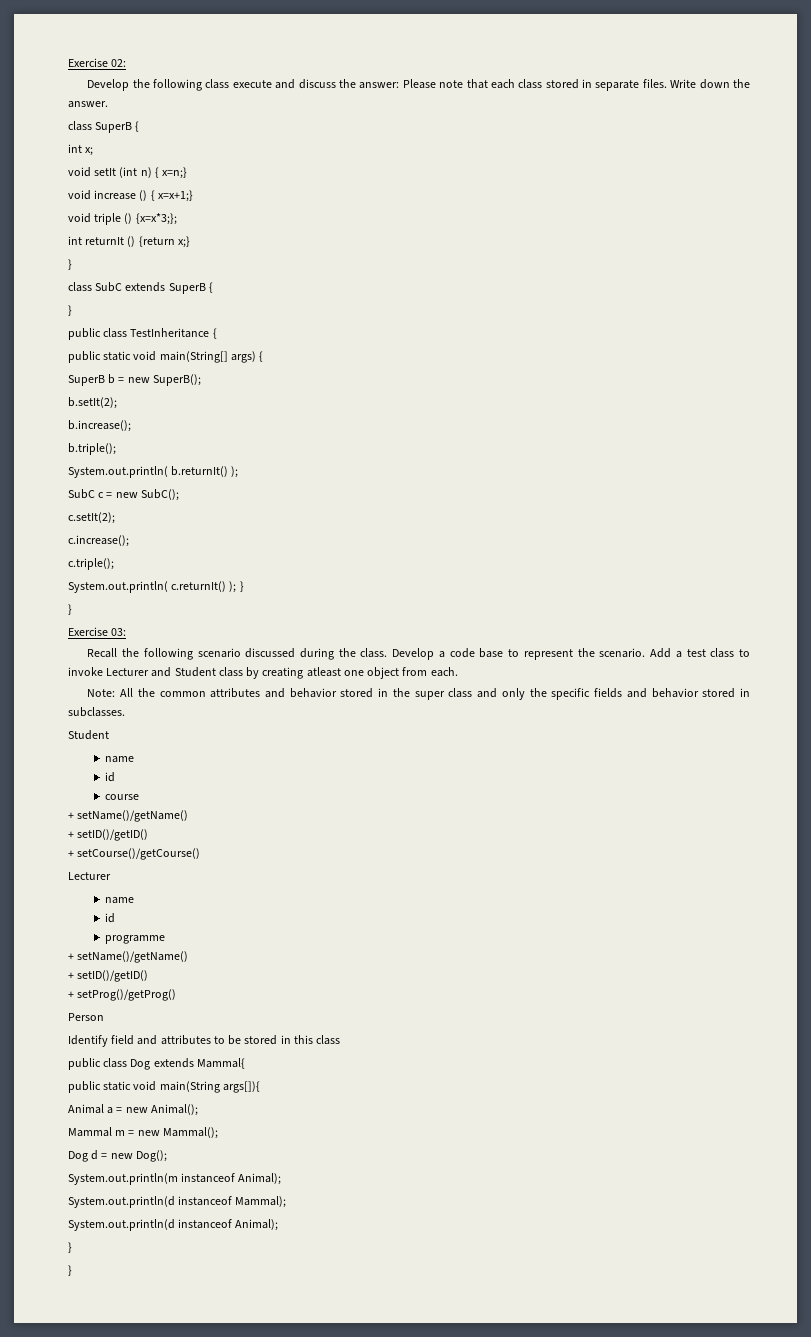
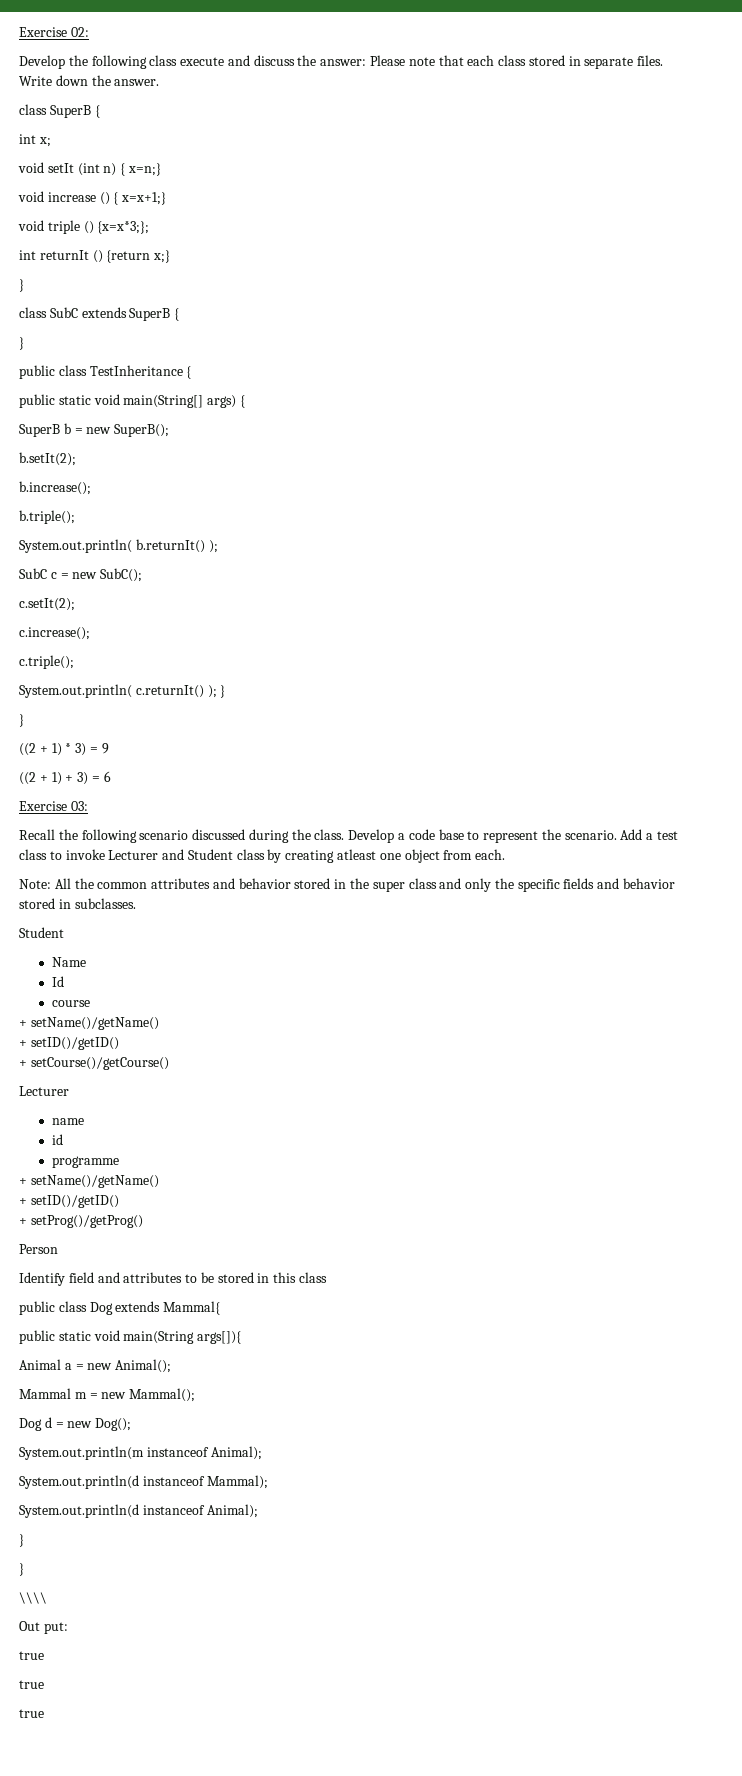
(72, 609) none -> [19,743,109,756] [19,771,111,785] // ((2 + 1) * 3) = 9 // ((2 + 1) + 3) = 6
[104,756,134,763] [104,772,115,782] name // id -> [51,957,86,967] [51,976,64,987] Name // Id
(72, 1270) none -> [19,1592,47,1604] [19,1621,68,1634] [19,1651,44,1660] [19,1680,44,1689] [19,1709,44,1718] // \\\\ // Out put: // true // true // true

